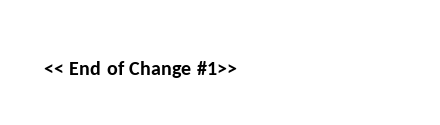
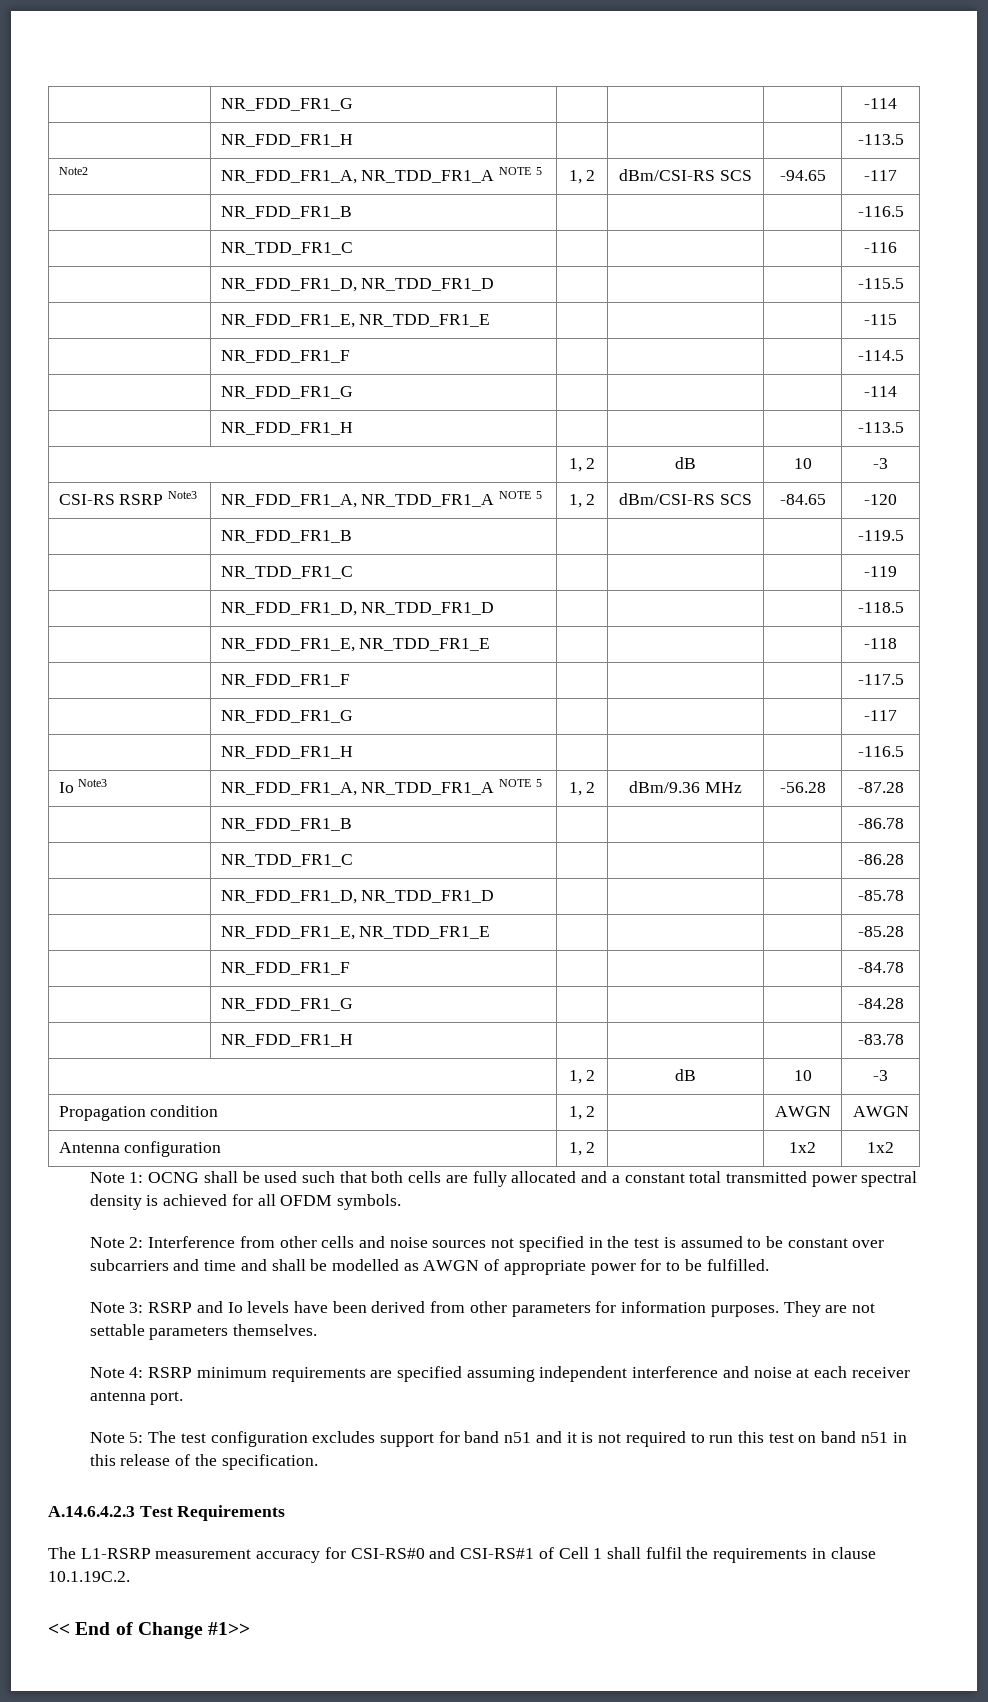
(44, 69) none -> [220,98,353,111] [864,98,897,109] [220,134,353,147] [857,134,904,145] [58,167,88,175] [220,167,542,184] [568,170,596,184] [619,169,752,181] [779,170,826,181] [864,170,897,181] [220,206,352,219] [857,206,904,217] [220,242,353,255] [864,242,897,253] [220,278,495,292] [857,278,904,289] [220,314,491,328] [864,314,897,325] [220,350,350,363] [857,350,904,361] [220,386,353,399] [864,386,897,397] [220,422,353,435] [857,422,904,433] [568,458,596,472] [675,457,696,469] [793,458,812,469] [873,458,888,469] [58,491,198,505] [220,491,542,508] [568,494,596,508] [619,493,752,505] [779,494,826,505] [864,494,897,505] [220,530,352,543] [857,530,904,541] [220,566,353,579] [864,566,897,577] [220,602,495,616] [857,602,904,613] [220,638,491,652] [864,638,897,649] [220,674,350,687] [857,674,904,685] [220,710,353,723] [864,710,897,721] [220,746,353,759] [857,746,904,757] [58,779,108,793] [220,779,542,796] [568,782,596,796] [629,781,742,793] [779,782,826,793] [857,782,904,793] [220,818,352,831] [857,818,904,829] [220,854,353,867] [857,854,904,865] [220,890,495,904] [857,890,904,901] [220,926,491,940] [857,926,904,937] [220,962,350,975] [857,962,904,973] [220,998,353,1011] [857,998,904,1009] [220,1034,353,1047] [857,1034,904,1045] [568,1070,596,1084] [675,1069,696,1081] [793,1070,812,1081] [873,1070,888,1081] [58,1105,219,1121] [568,1106,596,1120] [774,1106,831,1117] [852,1106,909,1117] [58,1141,222,1157] [568,1142,596,1156] [789,1142,816,1153] [867,1142,894,1153] [89,1171,918,1187] [89,1194,402,1210] [89,1236,885,1252] [89,1259,769,1275] [89,1301,876,1317] [89,1324,318,1340] [89,1366,910,1382] [89,1391,184,1405] [89,1431,907,1447] [89,1454,318,1470] [48,1505,286,1521] [48,1547,876,1563] [48,1571,130,1582] | NR_FDD_FR1_G | | | | -114 // | NR_FDD_FR1_H | | | | -113.5 // Note2 | NR_FDD_FR1_A, NR_TDD_FR1_A NOTE 5 | 1, 2 | dBm/CSI-RS SCS | -94.65 | -117 // | NR_FDD_FR1_B | | | | -116.5 // | NR_TDD_FR1_C | | | | -116 // | NR_FDD_FR1_D, NR_TDD_FR1_D | | | | -115.5 // | NR_FDD_FR1_E, NR_TDD_FR1_E | | | | -115 // | NR_FDD_FR1_F | | | | -114.5 // | NR_FDD_FR1_G | | | | -114 // | NR_FDD_FR1_H | | | | -113.5 // | 1, 2 | dB | 10 | -3 // CSI-RS RSRP Note3 | NR_FDD_FR1_A, NR_TDD_FR1_A NOTE 5 | 1, 2 | dBm/CSI-RS SCS | -84.65 | -120 // | NR_FDD_FR1_B | | | | -119.5 // | NR_TDD_FR1_C | | | | -119 // | NR_FDD_FR1_D, NR_TDD_FR1_D | | | | -118.5 // | NR_FDD_FR1_E, NR_TDD_FR1_E | | | | -118 // | NR_FDD_FR1_F | | | | -117.5 // | NR_FDD_FR1_G | | | | -117 // | NR_FDD_FR1_H | | | | -116.5 // Io Note3 | NR_FDD_FR1_A, NR_TDD_FR1_A NOTE 5 | 1, 2 | dBm/9.36 MHz | -56.28 | -87.28 // | NR_FDD_FR1_B | | | | -86.78 // | NR_TDD_FR1_C | | | | -86.28 // | NR_FDD_FR1_D, NR_TDD_FR1_D | | | | -85.78 // | NR_FDD_FR1_E, NR_TDD_FR1_E | | | | -85.28 // | NR_FDD_FR1_F | | | | -84.78 // | NR_FDD_FR1_G | | | | -84.28 // | NR_FDD_FR1_H | | | | -83.78 // | 1, 2 | dB | 10 | -3 // Propagation condition | 1, 2 | | AWGN | AWGN // Antenna configuration | 1, 2 | | 1x2 | 1x2 // Note 1: OCNG shall be used such that both cells are fully allocated and a constant total transmitted power spectral density is achieved for all OFDM symbols. // Note 2: Interference from other cells and noise sources not specified in the test is assumed to be constant over subcarriers and time and shall be modelled as AWGN of appropriate power for to be fulfilled. // Note 3: RSRP and Io levels have been derived from other parameters for information purposes. They are not settable parameters themselves. // Note 4: RSRP minimum requirements are specified assuming independent interference and noise at each receiver antenna port. // Note 5: The test configuration excludes support for band n51 and it is not required to run this test on band n51 in this release of the specification. // A.14.6.4.2.3 Test Requirements // The L1-RSRP measurement accuracy for CSI-RS#0 and CSI-RS#1 of Cell 1 shall fulfil the requirements in clause 10.1.19C.2. //

